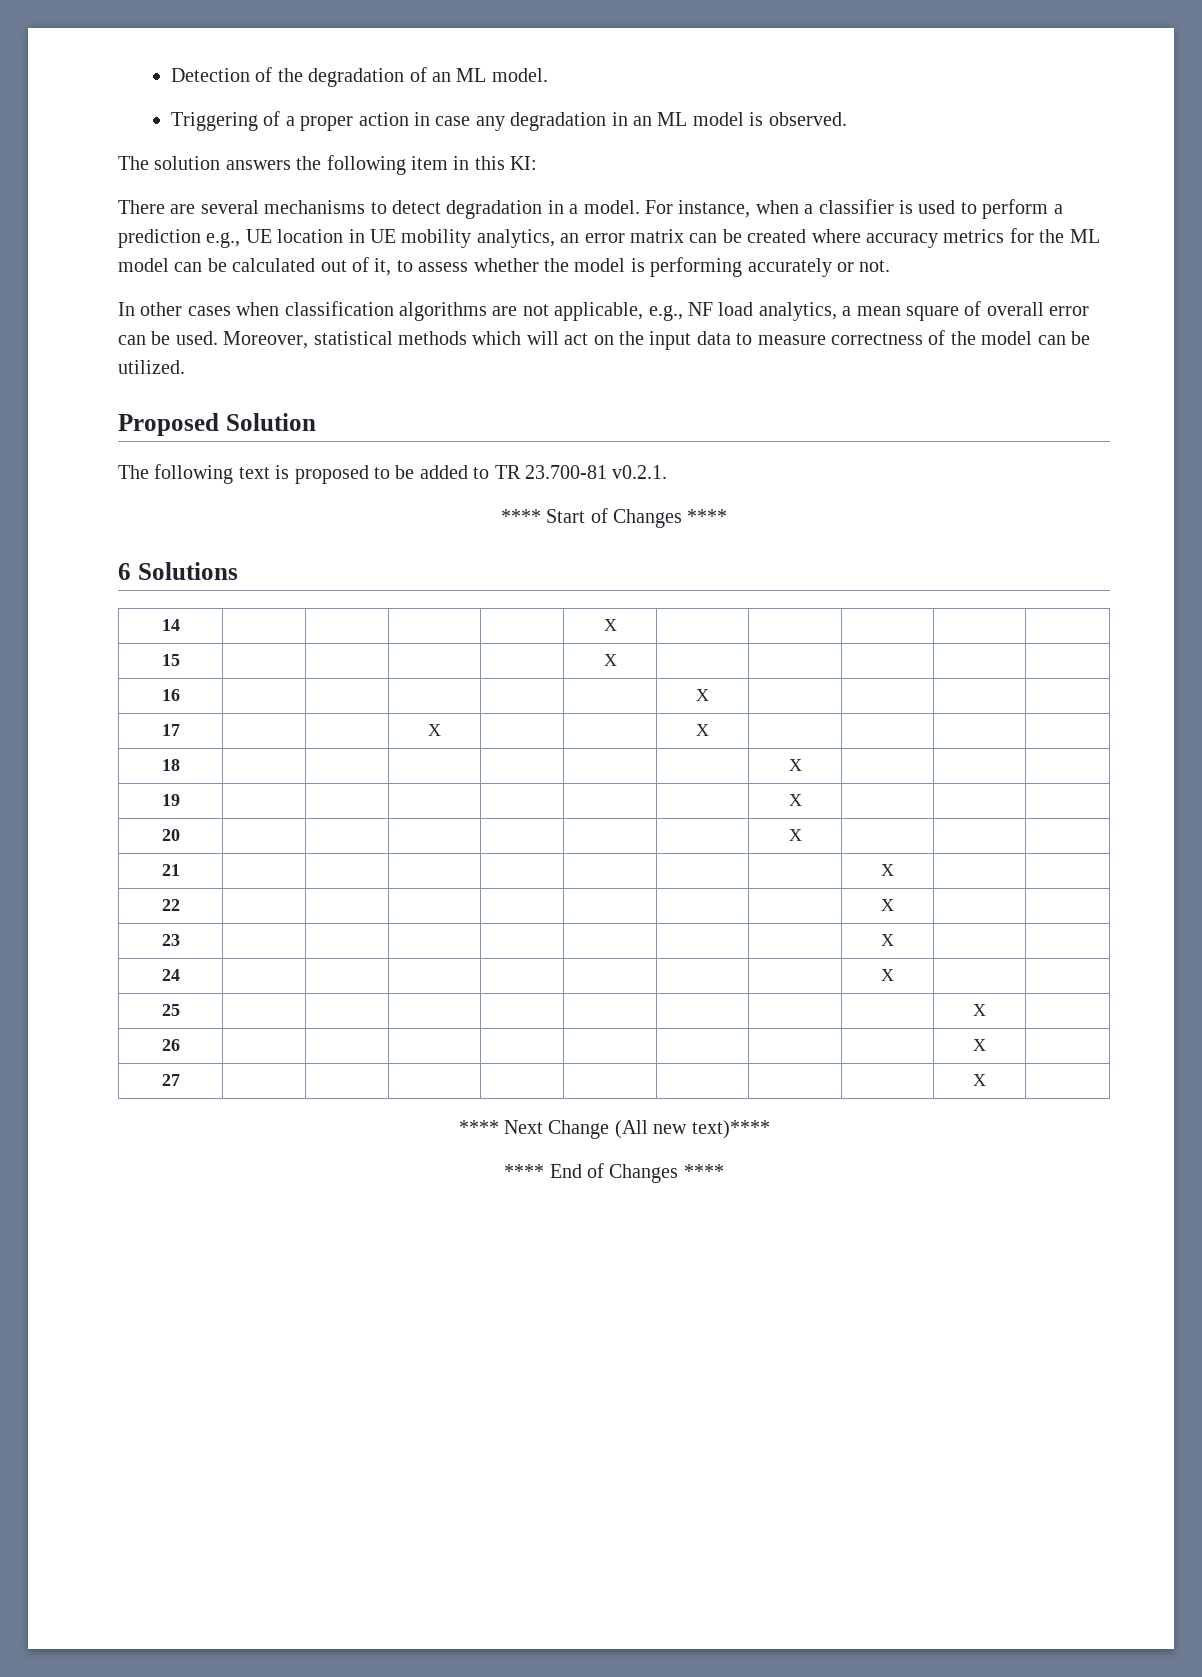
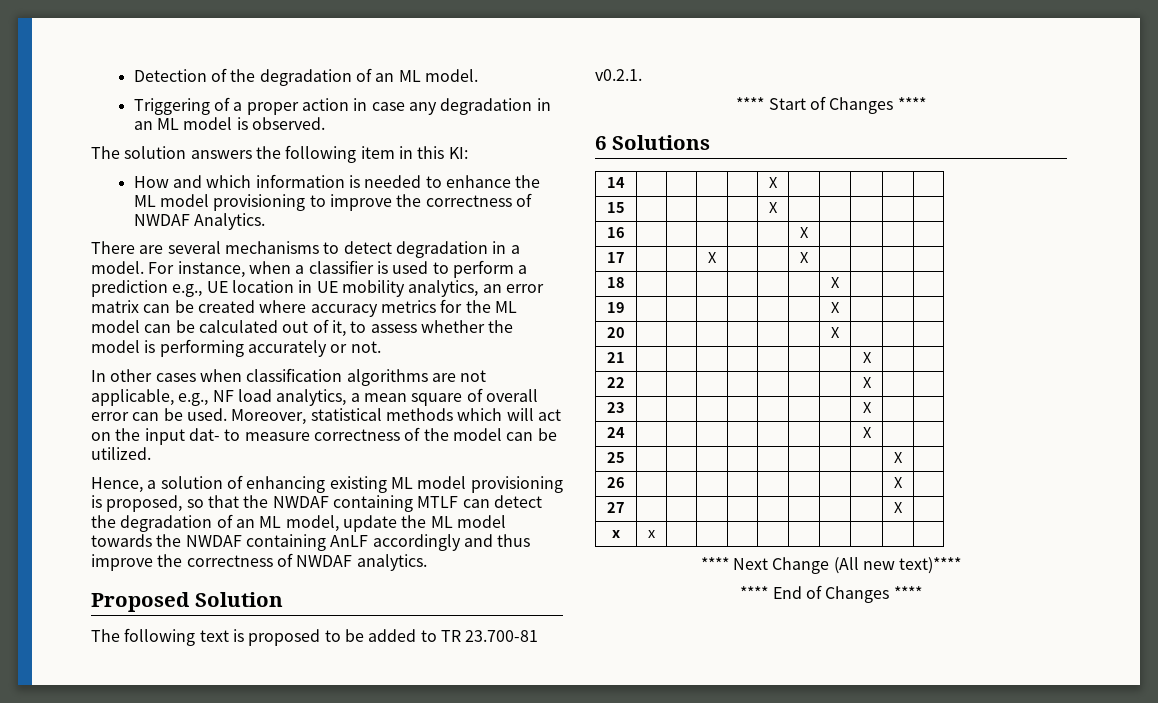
(538, 163) none -> [133,174,541,188] [133,193,532,211] [133,213,266,230] // How and which information is needed to enhance the ML model provisioning to improve the correctness of NWDAF Analytics.
[696,331,731,345] data -> [188,428,220,441] dat-
(185, 367) none -> [91,475,563,493] [91,495,542,512] [91,514,506,532] [91,534,531,551] [91,553,427,571] // Hence, a solution of enhancing existing ML model provisioning is proposed, so that the NWDAF containing MTLF can detect the degradation of an ML model, update the ML model towards the NWDAF containing AnLF accordingly and thus improve the correctness of NWDAF analytics.
(986, 1080) none -> [612,530,620,538] [648,530,655,538] // x | x | | | | | | | | |

